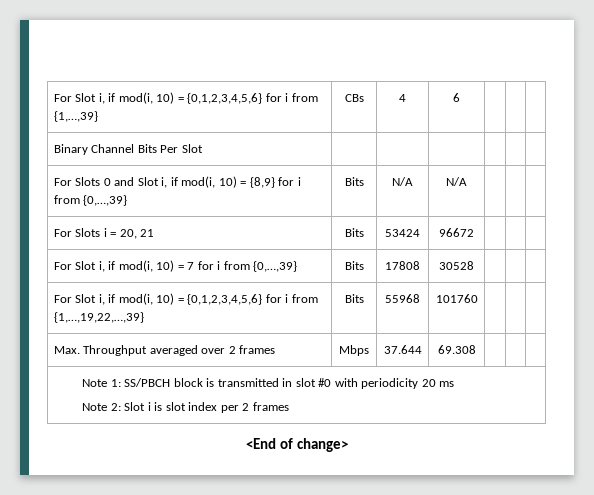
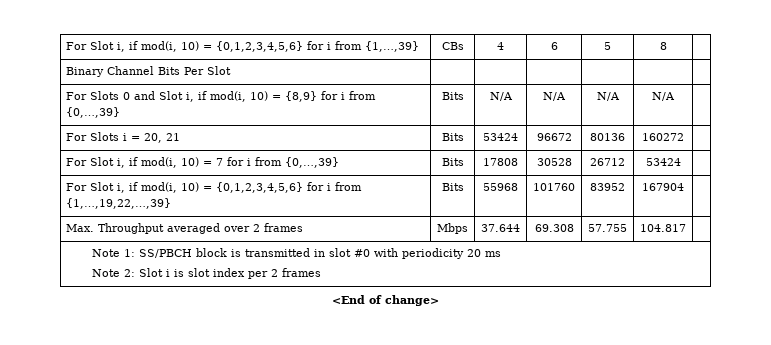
(460, 97) | -> [604,42,611,50] [659,42,667,50] 5 | 8
(467, 181) | -> [596,92,620,101] [652,92,675,101] N/A | N/A
(474, 232) | -> [590,133,625,141] [642,133,684,141] 80136 | 160272
(474, 265) | -> [590,158,625,166] [645,158,681,166] 26712 | 53424
(478, 298) | -> [590,183,625,191] [642,183,684,191] 83952 | 167904
(476, 349) | -> [588,224,627,232] [640,224,686,232] 57.755 | 104.817

